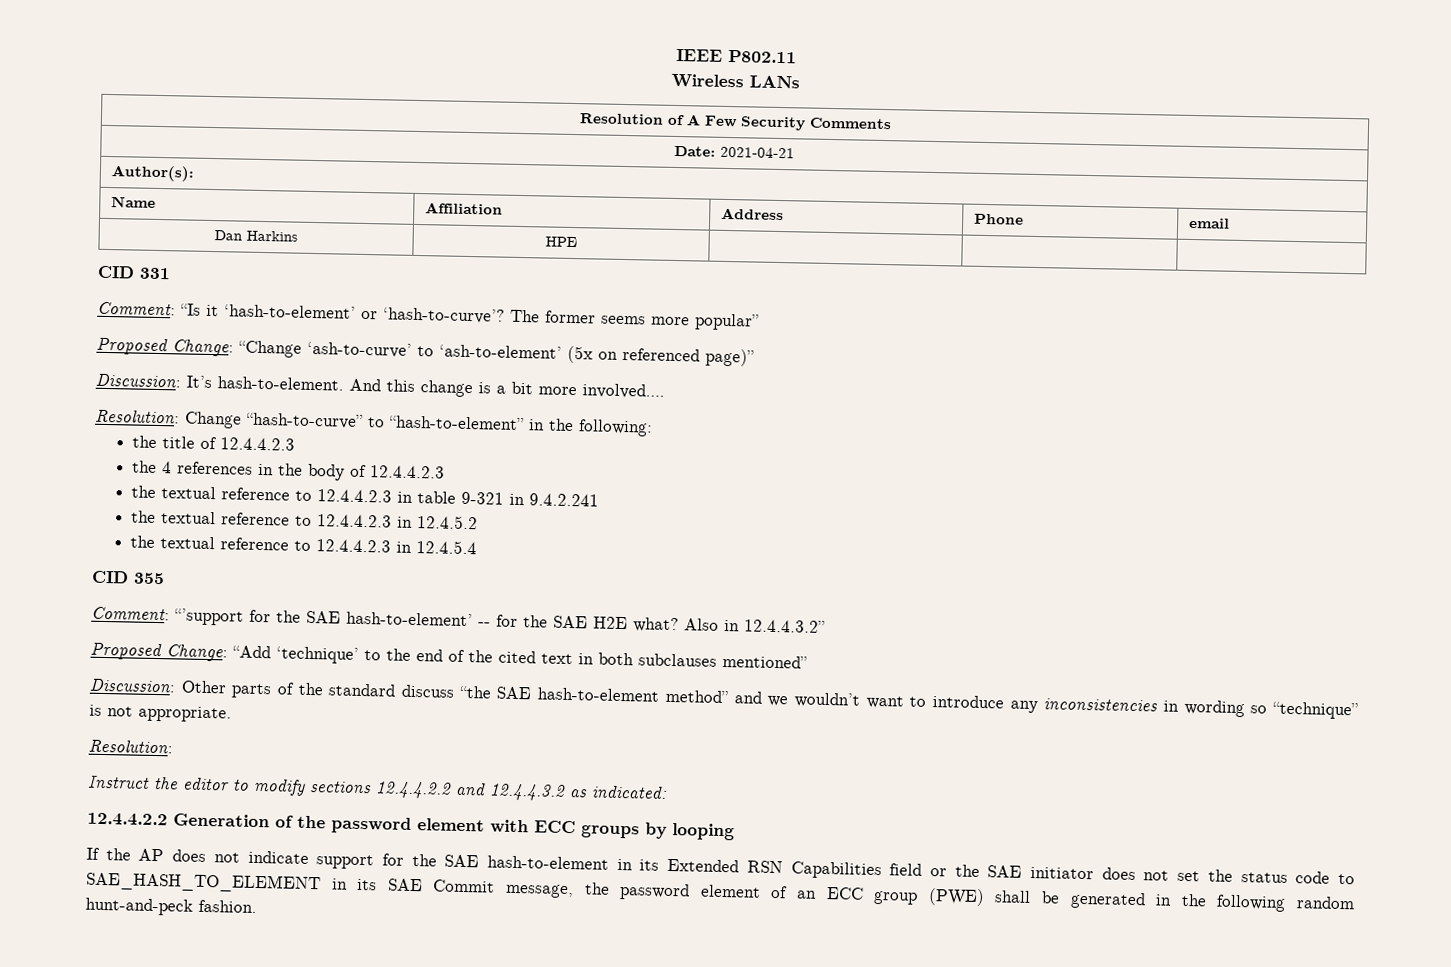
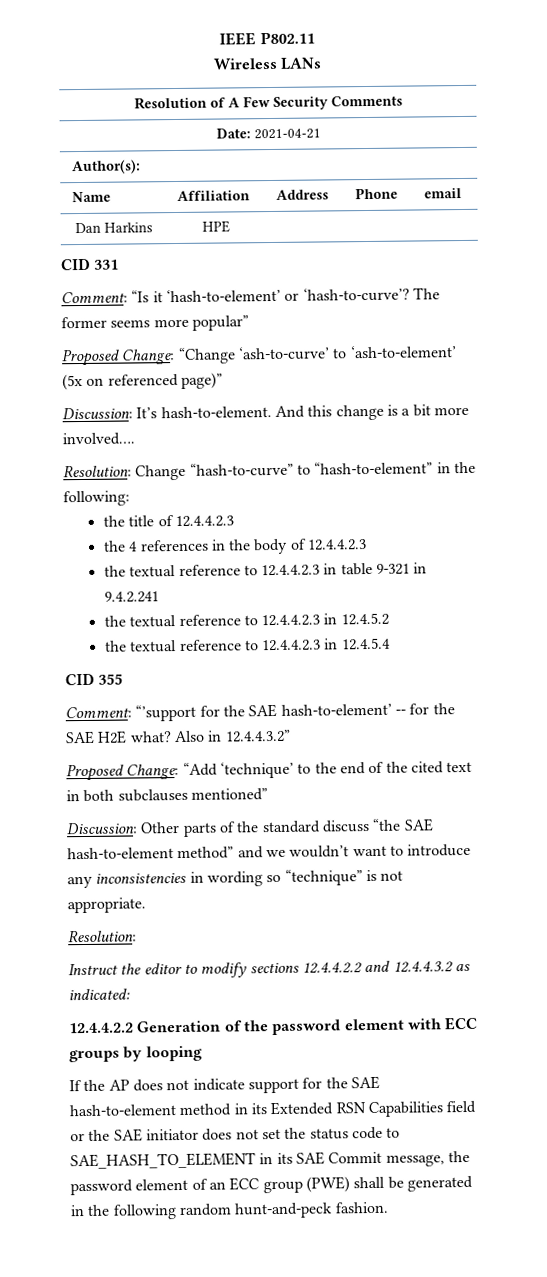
(610, 862) none -> [179,1103,232,1117] method

